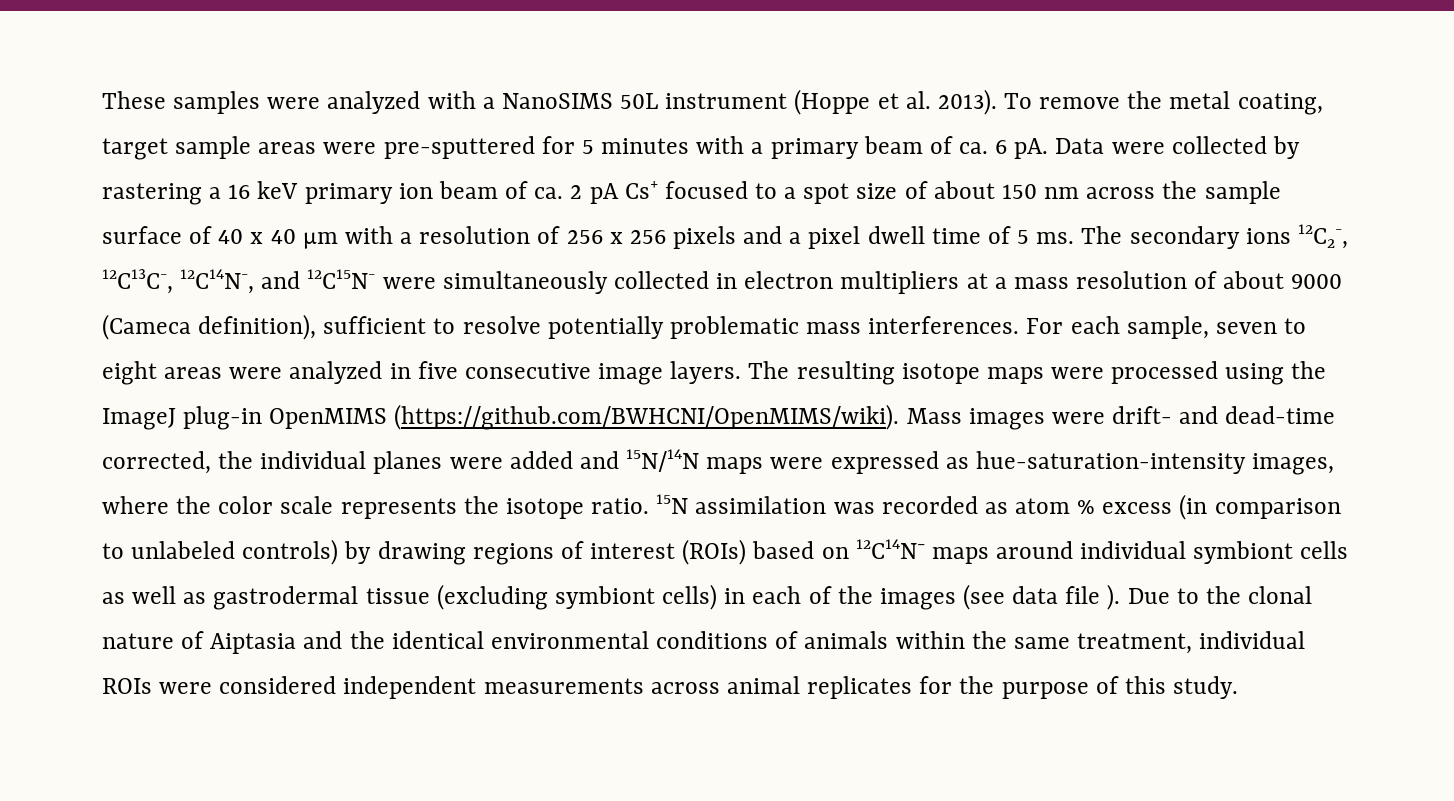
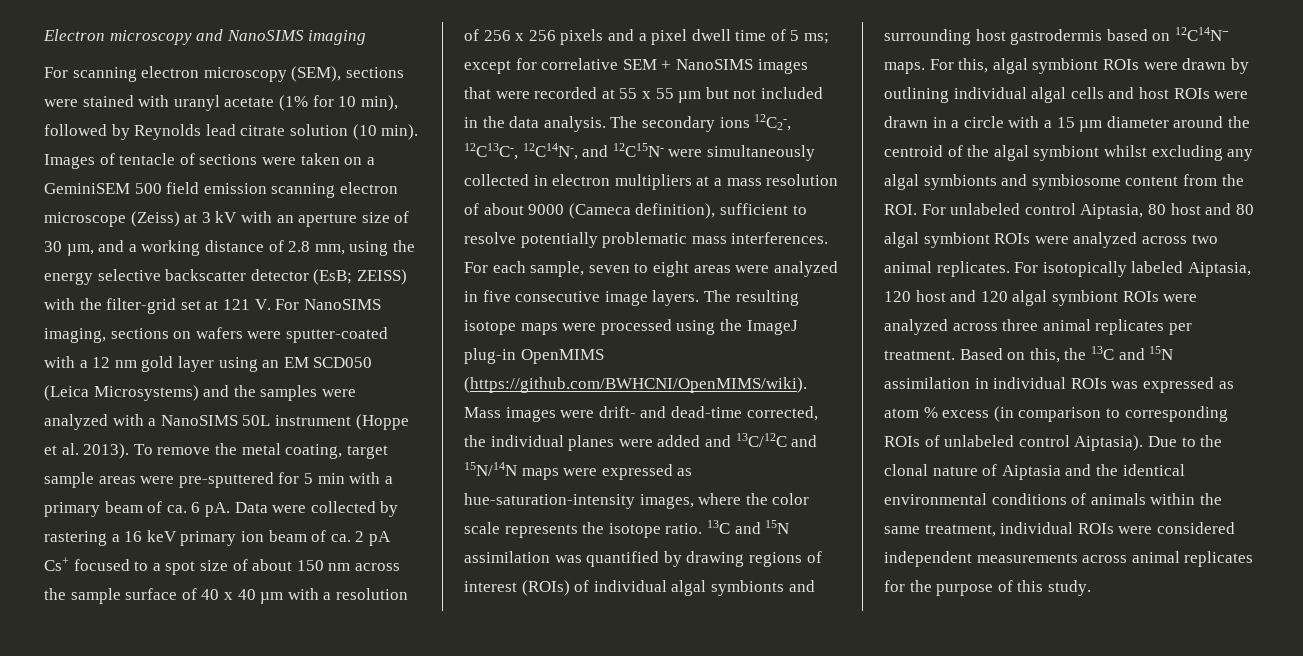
[102,91,166,109] These -> [43,29,367,45] [44,66,404,82] [44,95,398,111] [44,124,419,140] [44,153,375,169] [44,182,398,198] [44,211,410,227] [44,240,415,256] [44,269,407,285] [44,298,381,314] [44,327,388,343] [44,356,373,372] [44,385,256,401] Electron microscopy and NanoSIMS imaging // For scanning electron microscopy (SEM), sections were stained with uranyl acetate (1% for 10 min), followed by Reynolds lead citrate solution (10 min). Images of tentacle of sections were taken on a GeminiSEM 500 field emission scanning electron microscope (Zeiss) at 3 kV with an aperture size of 30 µm, and a working distance of 2.8 mm, using the energy selective backscatter detector (EsB; ZEISS) with the filter-grid set at 121 V. For NanoSIMS imaging, sections on wafers were sputter-coated with a 12 nm gold layer using an EM SCD050 (Leica Microsystems) and the
[601,138,690,154] minutes -> [317,473,345,484] min
[1036,232,1075,244] ms. -> [804,33,830,44] [464,58,808,74] [464,87,823,103] [464,116,606,132] ms; except for correlative SEM + NanoSIMS images that were recorded at 55 x 55 µm but not included in the data analysis.
(619, 460) none -> [735,433,818,447] 13C/12C and
(650, 506) none -> [706,520,761,534] 13C and
[881,496,978,514] recorded -> [586,551,822,567] [464,580,815,596] [884,27,1229,45] [884,58,1249,74] [884,87,1249,103] [884,116,1250,132] [884,145,1254,161] [884,174,1244,190] [884,203,1254,219] [884,232,1218,248] [884,261,1251,277] [884,290,1198,306] [884,319,1192,335] [884,346,1174,363] [884,377,1214,393] quantified by drawing regions of interest (ROIs) of individual algal symbionts and surrounding host gastrodermis based on 12C14N− maps. For this, algal symbiont ROIs were drawn by outlining individual algal cells and host ROIs were drawn in a circle with a 15 µm diameter around the centroid of the algal symbiont whilst excluding any algal symbionts and symbiosome content from the ROI. For unlabeled control Aiptasia, 80 host and 80 algal symbiont ROIs were analyzed across two animal replicates. For isotopically labeled Aiptasia, 120 host and 120 algal symbiont ROIs were analyzed across three animal replicates per treatment. Based on this, the 13C and 15N assimilation in individual ROIs was expressed
[131,539,1349,565] [102,584,1121,610] unlabeled controls) by drawing regions of interest (ROIs) based on 12C14N− maps around individual symbiont cells as well as gastrodermal tissue (excluding symbiont cells) in each of the images (see data file ). -> [1124,406,1228,422] [884,435,1144,451] corresponding ROIs of unlabeled control Aiptasia).

